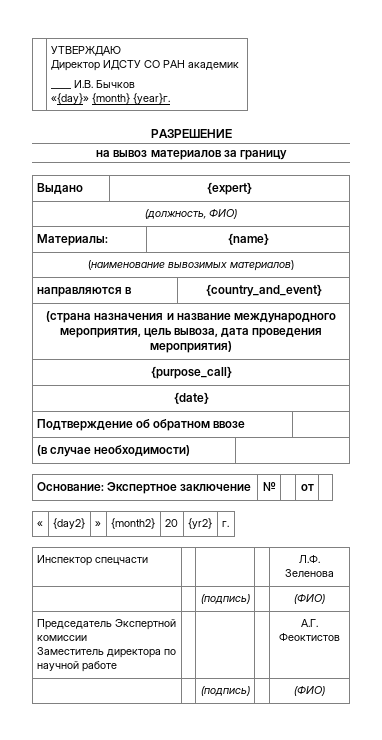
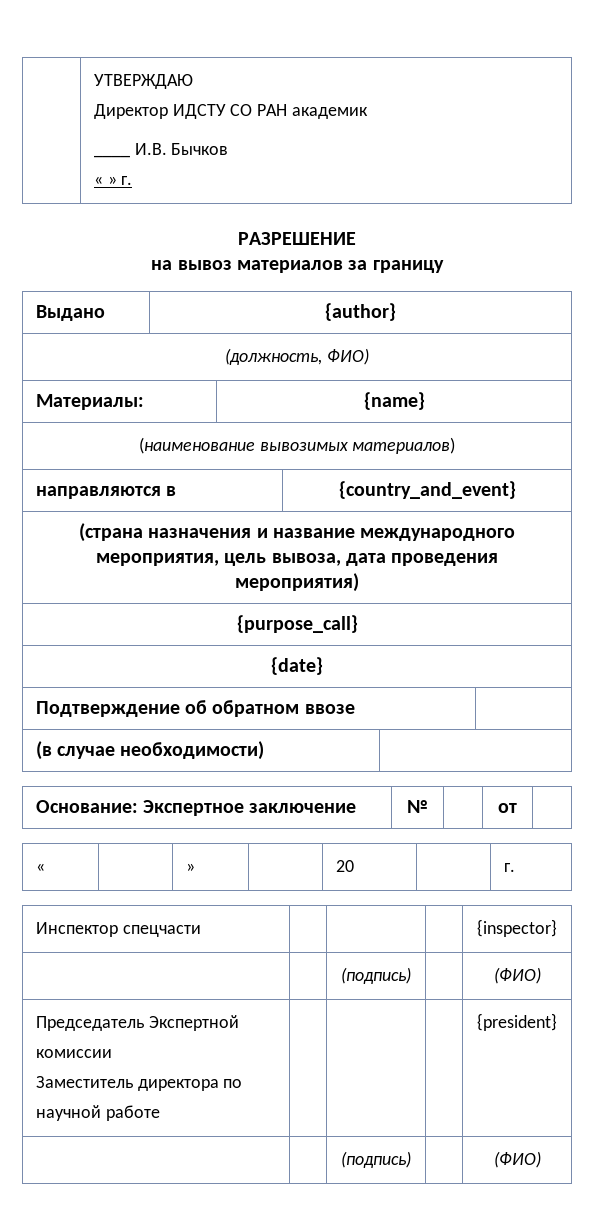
[50,93,170,104] «{day}» {month} {year}г. -> [93,176,133,185] « » г.
[206,182,252,195] {expert} -> [325,303,396,321] {author}
[52,518,85,529] {day2} -> (45, 867) none
[110,518,155,529] {month2} -> (195, 867) none
[187,518,212,529] {yr2} -> (354, 866) none
[299,555,320,563] [285,569,334,577] Л.Ф. Зеленова -> [477,919,557,937] {inspector}
[301,619,318,627] [279,633,340,641] А.Г. Феоктистов -> [477,1013,557,1031] {president}

